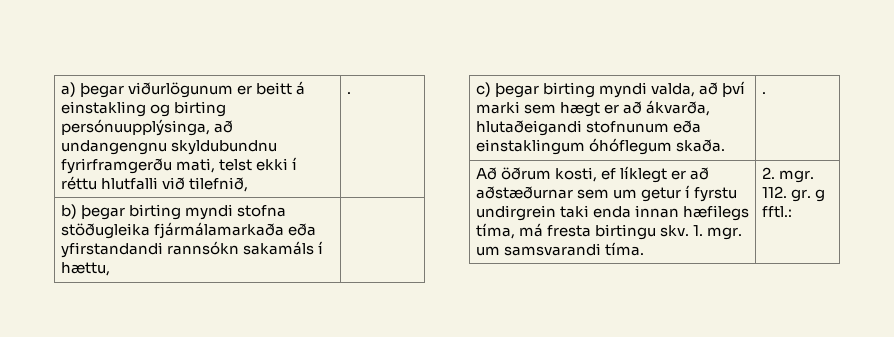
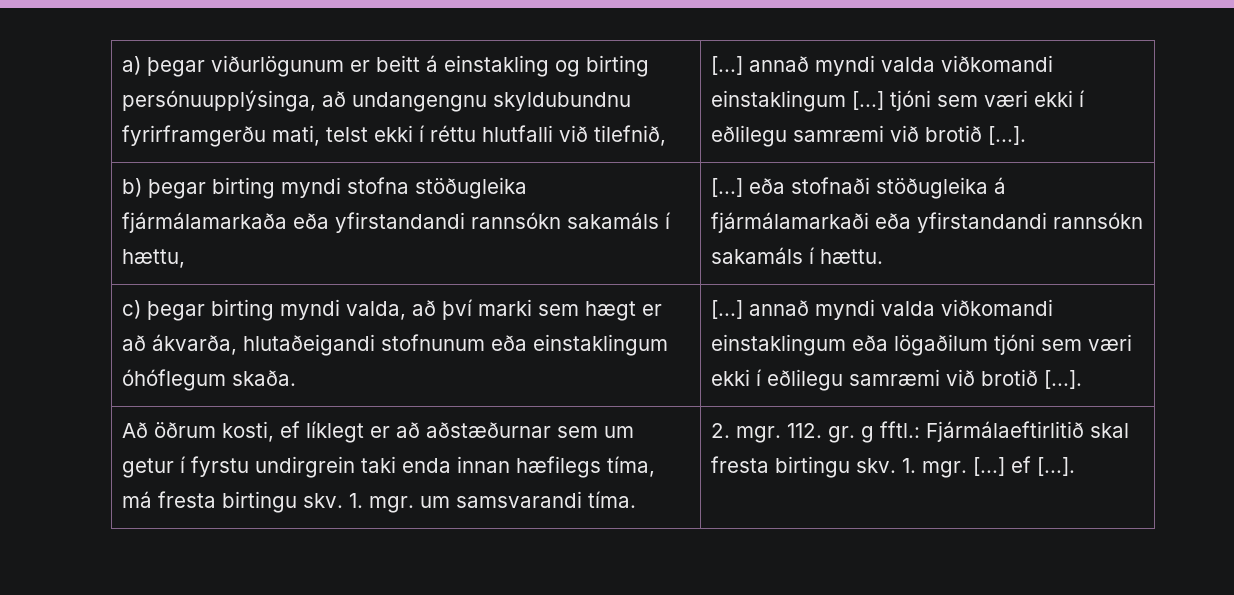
[346,92,351,94] . -> [710,55,1053,76] [710,90,1085,112] [710,125,1026,147] [...] annað myndi valda viðkomandi einstaklingum [...] tjóni sem væri ekki í eðlilegu samræmi við brotið [...].
(110, 269) none -> [710,177,1006,199] [710,212,1143,233] [710,247,883,264] [...] eða stofnaði stöðugleika á fjármálamarkaði eða yfirstandandi rannsókn sakamáls í hættu.
[761,92,766,94] . -> [710,299,1053,320] [710,334,1132,356] [710,369,1082,391] [...] annað myndi valda viðkomandi einstaklingum eða lögaðilum tjóni sem væri ekki í eðlilegu samræmi við brotið [...].
(792, 212) none -> [925,421,1129,442] [710,456,1075,478] Fjármálaeftirlitið skal fresta birtingu skv. 1. mgr. [...] ef [...].

